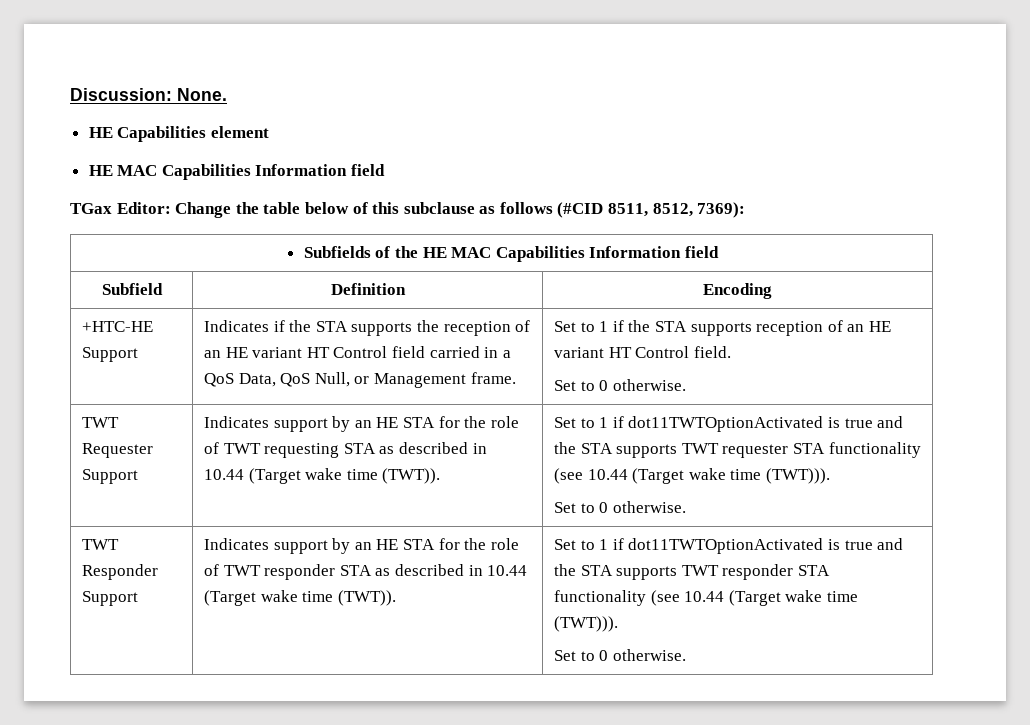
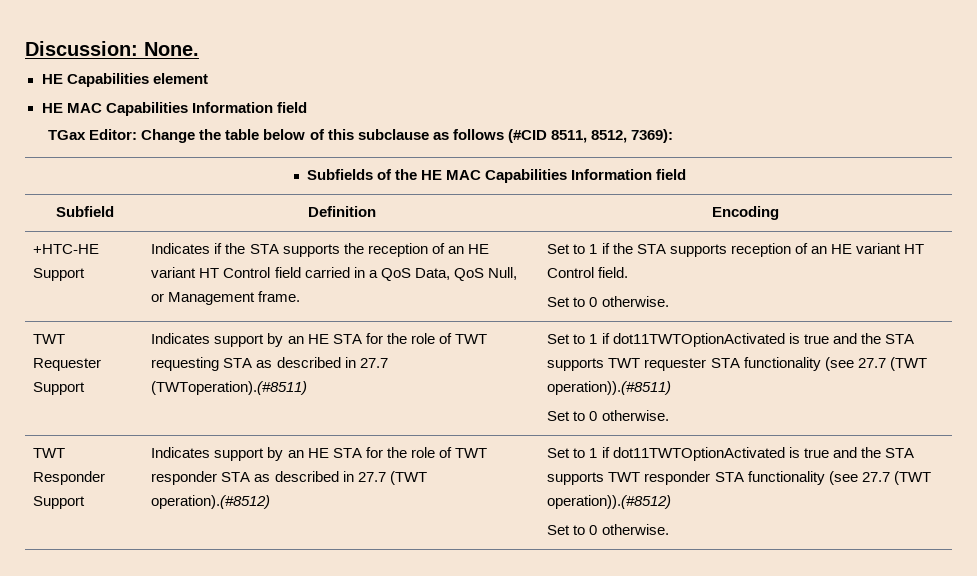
[204,468,441,484] 10.44 (Target wake time (TWT)). -> [359,358,388,368] [151,381,308,395] 27.7 (TWToperation).(#8511)
[587,468,830,484] 10.44 (Target wake time (TWT))). -> [857,357,927,371] [547,381,672,395] 27.7 (TWT operation)).(#8511)
[487,565,528,576] [204,590,396,606] 10.44 (Target wake time (TWT)). -> [357,471,427,485] [151,495,271,509] 27.7 (TWT operation).(#8512)
[684,590,858,606] [554,616,619,632] 10.44 (Target wake time (TWT))). -> [861,471,931,485] [547,495,672,509] 27.7 (TWT operation)).(#8512)

